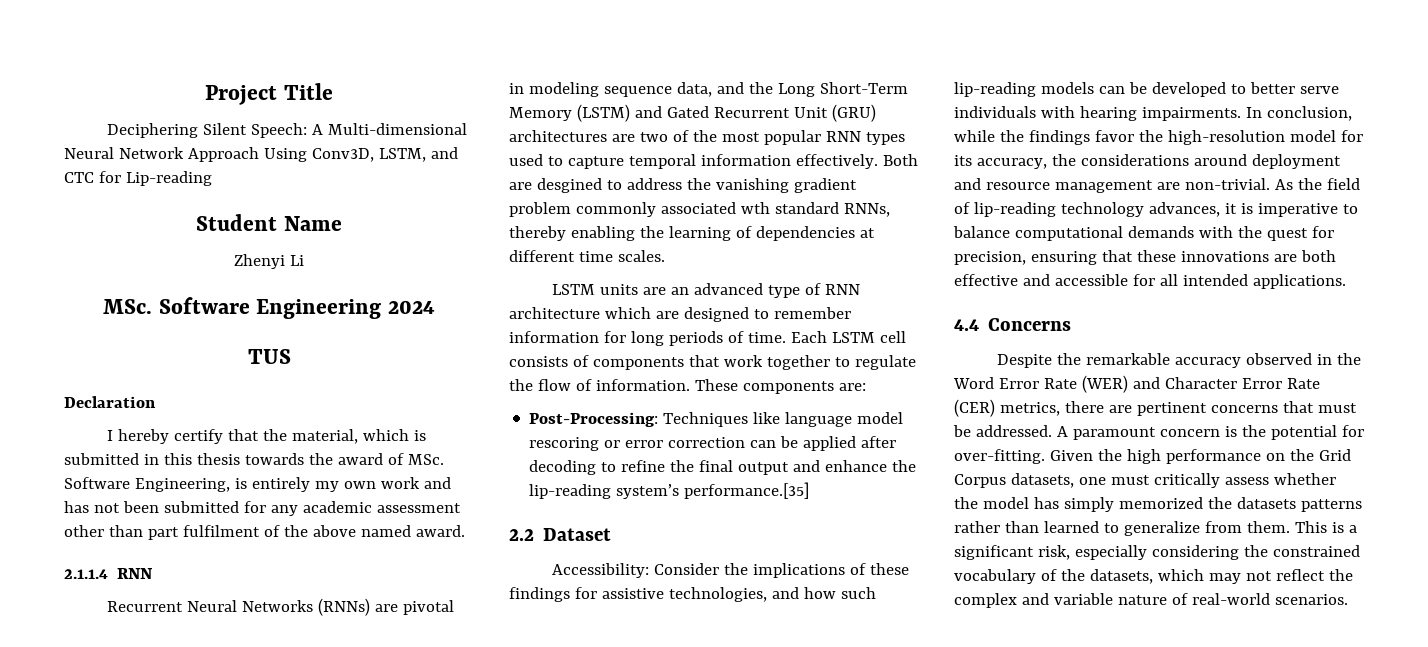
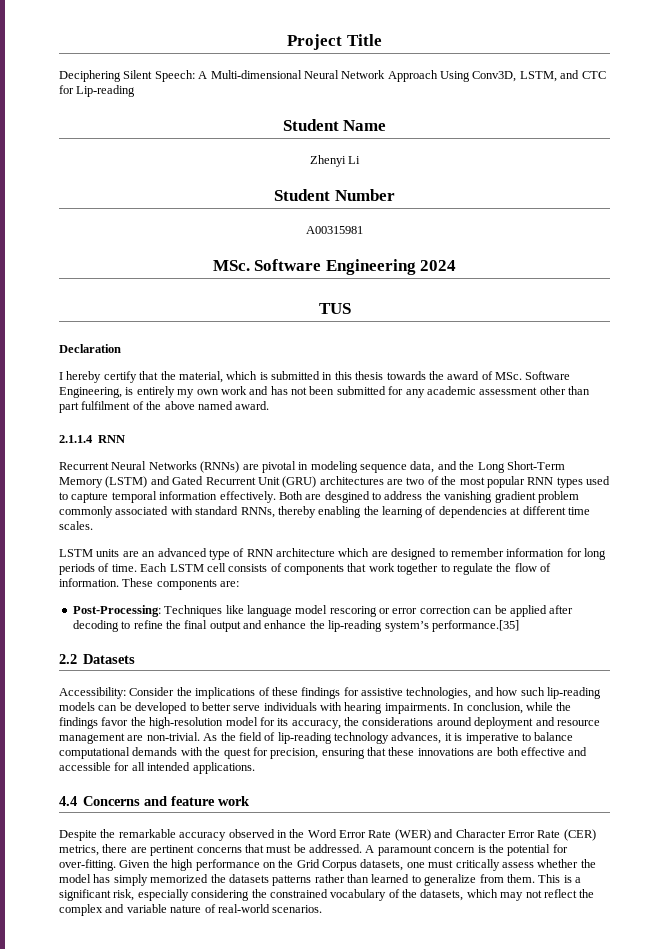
(304, 260) none -> [274,189,395,201] [306,226,363,234] // Student Number // A00315981
[740,202,770,214] wth -> [170,506,193,515] with
[543,528,612,541] Dataset -> [83,654,136,664] Datasets
(1072, 324) none -> [144,796,251,806] and feature work

